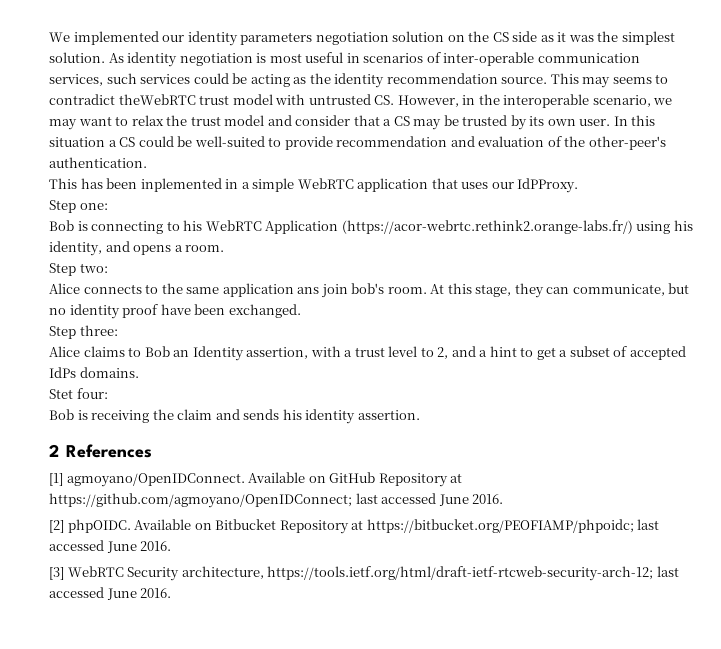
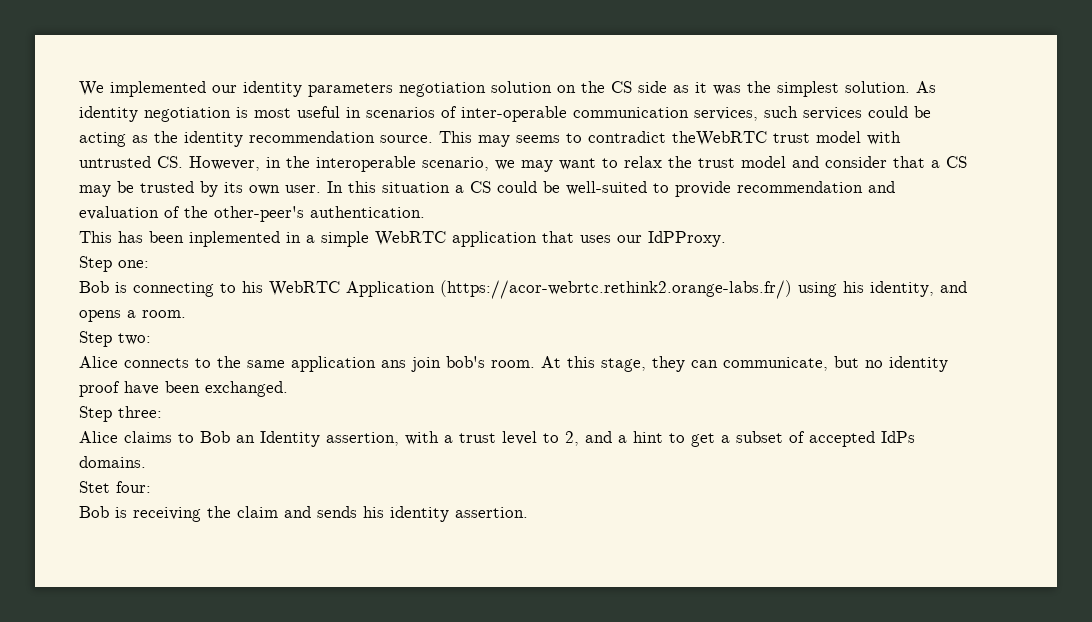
[49,444,152,458] [49,472,463,487] [49,493,504,508] [49,519,660,534] [49,540,172,553] [49,566,679,581] [49,587,172,600] // 2 References // [1] agmoyano/OpenIDConnect. Available on GitHub Repository at https://github.com/agmoyano/OpenIDConnect; last accessed June 2016. // [2] phpOIDC. Available on Bitbucket Repository at https://bitbucket.org/PEOFIAMP/phpoidc; last accessed June 2016. // [3] WebRTC Security architecture, https://tools.ietf.org/html/draft-ietf-rtcweb-security-arch-12; last accessed June 2016. -> (528, 512) none

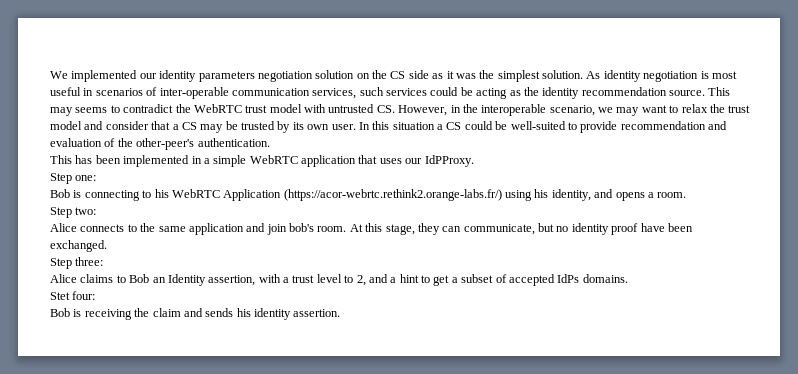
[672,131,767,146] theWebRTC -> [175,104,242,113] the WebRTC
[189,231,280,247] inplemented -> [123,155,190,167] implemented
[381,360,406,368] ans -> [246,223,266,232] and

